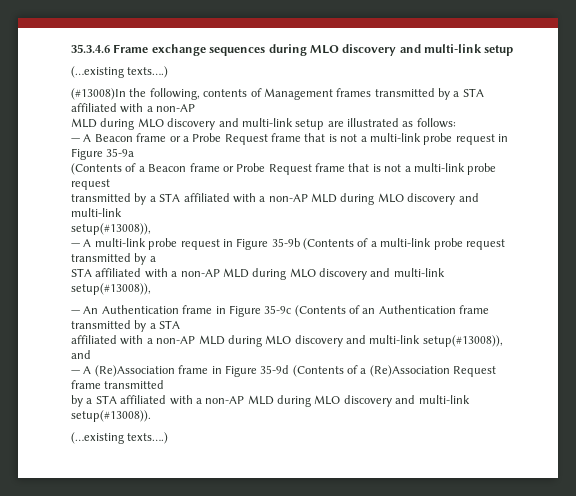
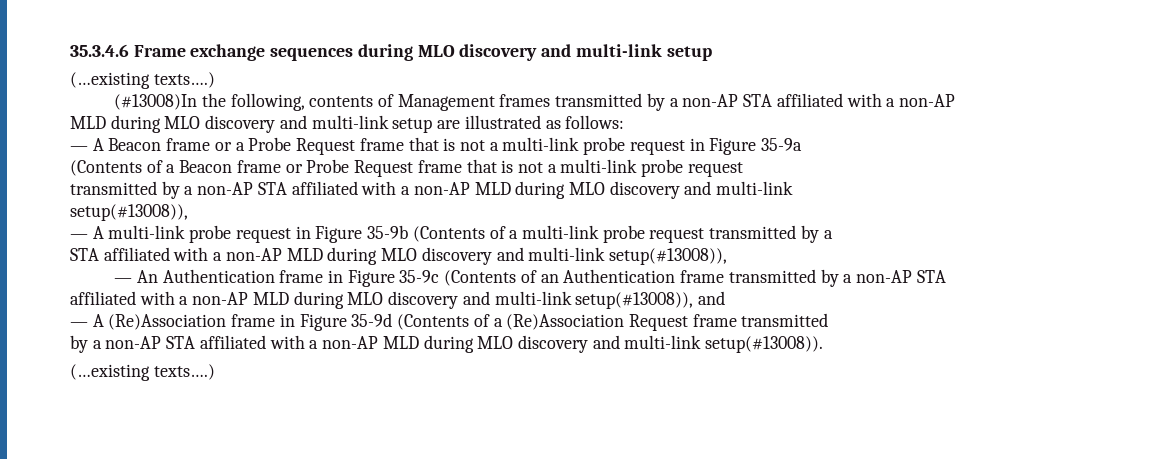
(460, 94) none -> [682,94,739,107] non-AP
(156, 199) none -> [197,182,254,195] non-AP
(156, 326) none -> [855,270,912,283] non-AP
(93, 401) none -> [105,336,162,349] non-AP

